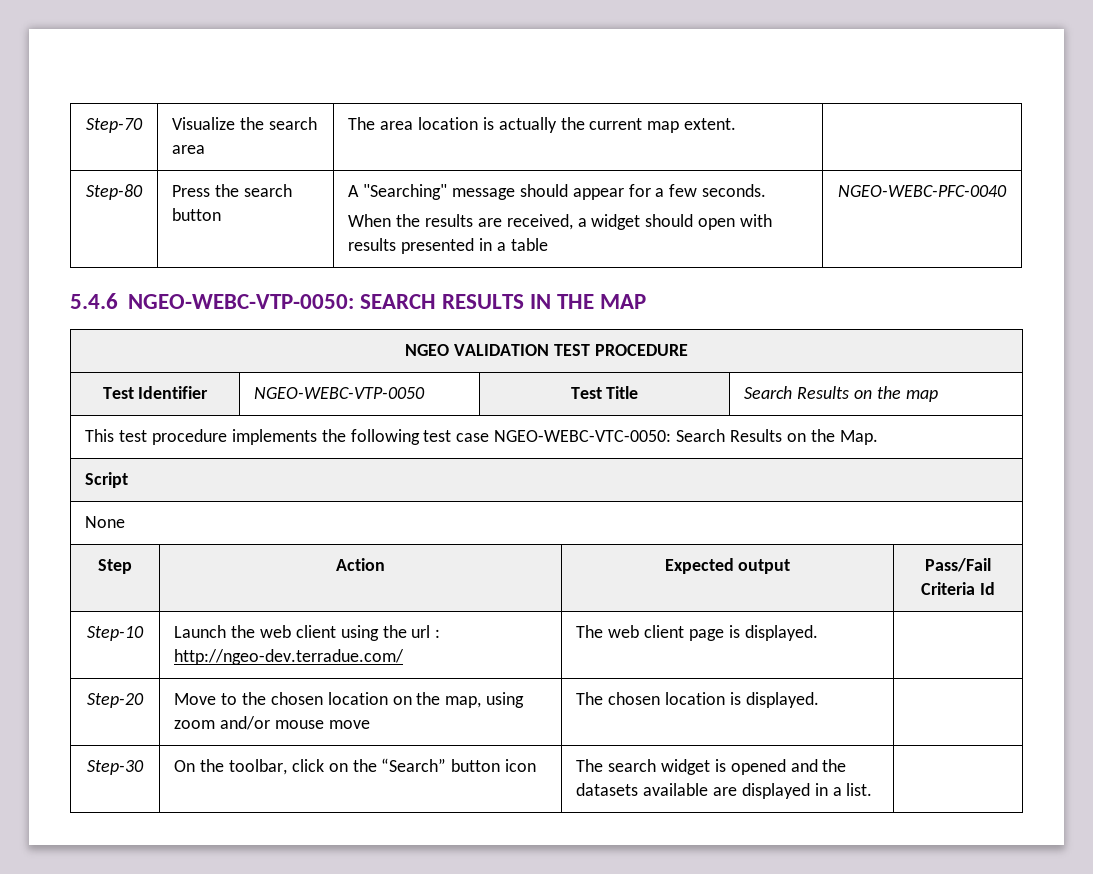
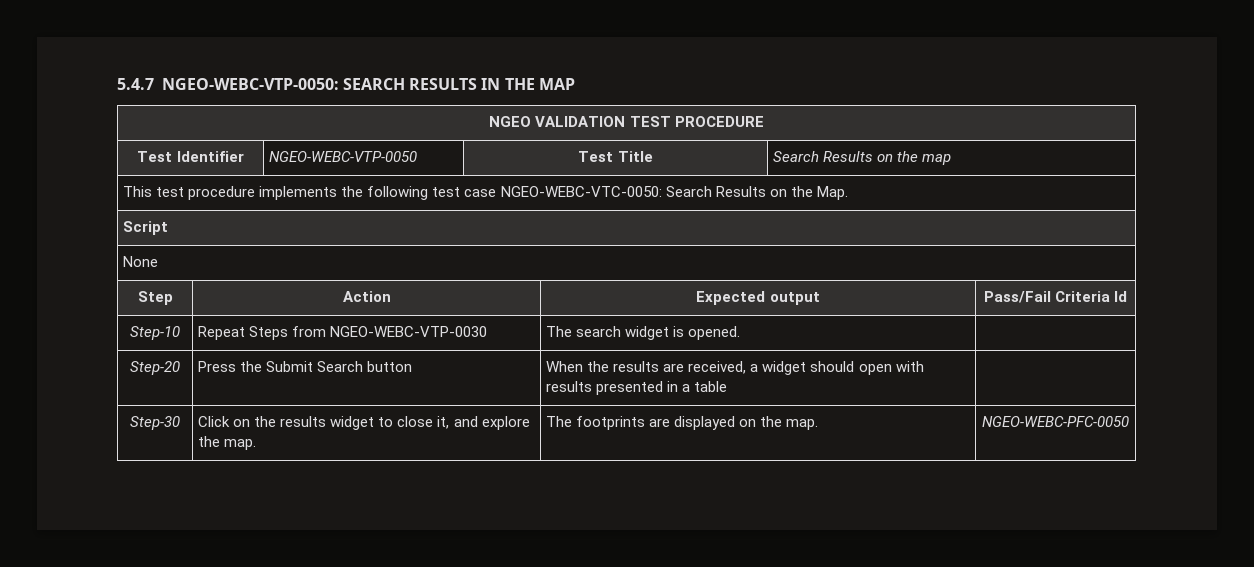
[86,118,143,133] [172,117,318,130] [172,145,206,154] [348,117,737,133] [86,184,143,200] [172,184,293,197] [172,208,222,221] [348,184,767,200] [348,214,773,230] [348,238,548,254] [838,185,1008,197] [70,293,118,309] Step-70 | Visualize the search area | The area location is actually the current map extent. | // Step-80 | Press the search button | A "Searching" message should appear for a few seconds. // When the results are received, a widget should open with results presented in a table | NGEO-WEBC-PFC-0040 // 5.4.6 -> [117,78,154,90] 5.4.7
[174,625,441,641] [174,649,405,665] [576,625,818,641] [87,693,144,708] [174,692,525,708] [174,716,370,730] [576,692,819,708] [87,760,144,775] [174,758,537,775] [576,759,847,775] [576,783,873,799] Launch the web client using the url : http://ngeo-dev.terradue.com/ | The web client page is displayed. | // Step-20 | Move to the chosen location on the map, using zoom and/or mouse move | The chosen location is displayed. | // Step-30 | On the toolbar, click on the “Search” button icon | The search widget is opened and the datasets available are displayed in a list. | -> [198,326,488,340] [546,326,741,340] [130,361,180,375] [198,361,413,372] [546,361,924,375] [546,381,728,395] [130,416,180,430] [198,416,530,430] [198,436,257,450] [546,416,819,430] [982,416,1129,427] Repeat Steps from NGEO-WEBC-VTP-0030 | The search widget is opened. | // Step-20 | Press the Submit Search button | When the results are received, a widget should open with results presented in a table | // Step-30 | Click on the results widget to close it, and explore the map. | The footprints are displayed on the map. | NGEO-WEBC-PFC-0050

